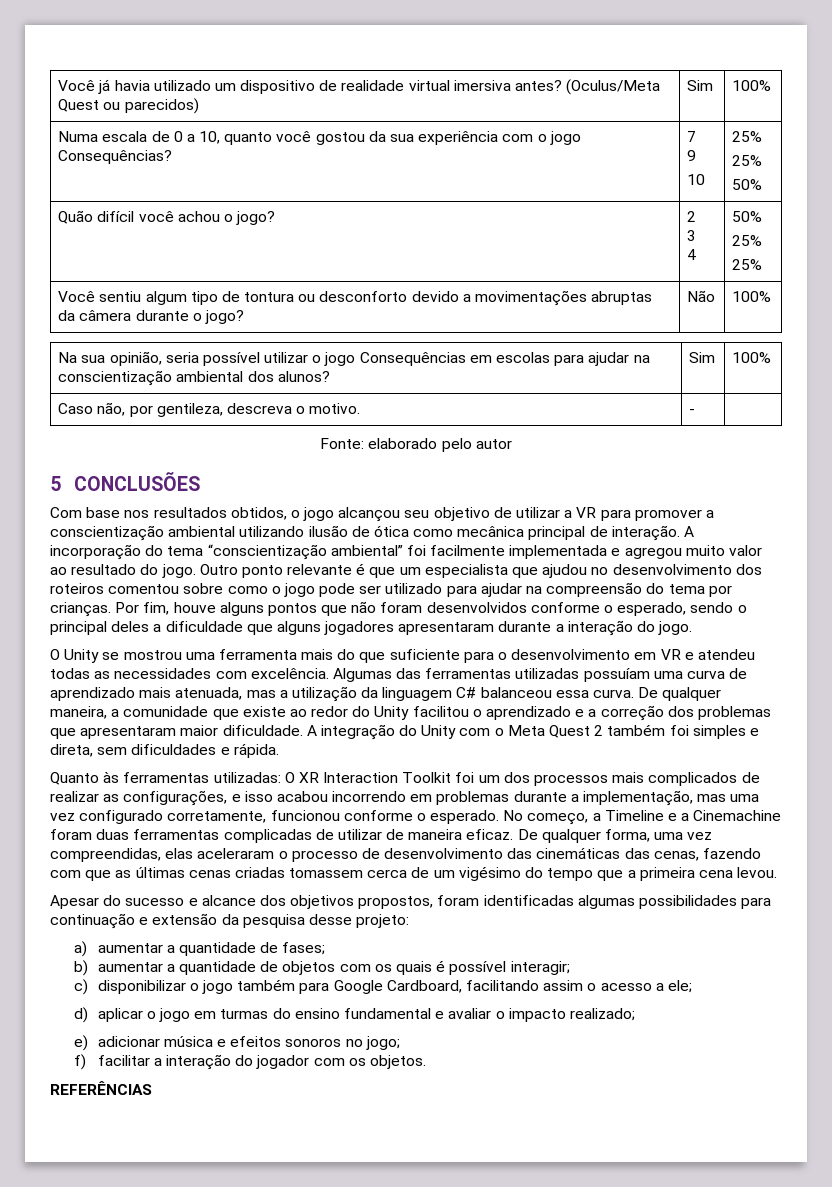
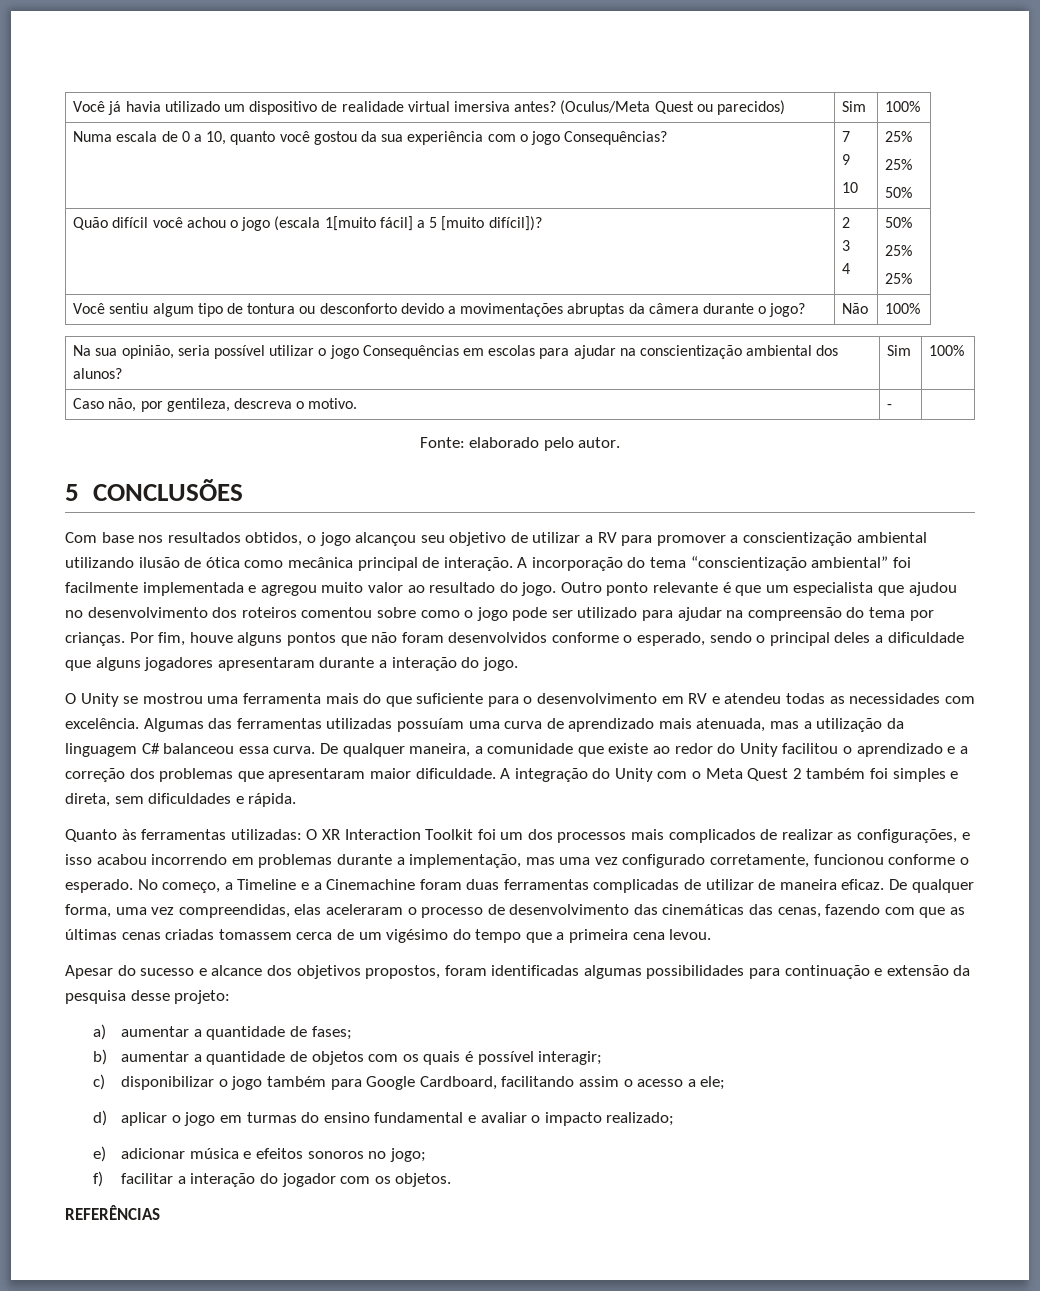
[236,211,276,225] jogo? -> [241,216,542,231] jogo (escala 1[muito fácil] a 5 [muito difícil])?
[475,439,512,449] autor -> [578,437,621,448] autor.
[576,507,597,518] VR -> [597,532,617,543] RV
[660,649,681,660] VR -> [688,693,708,704] RV

